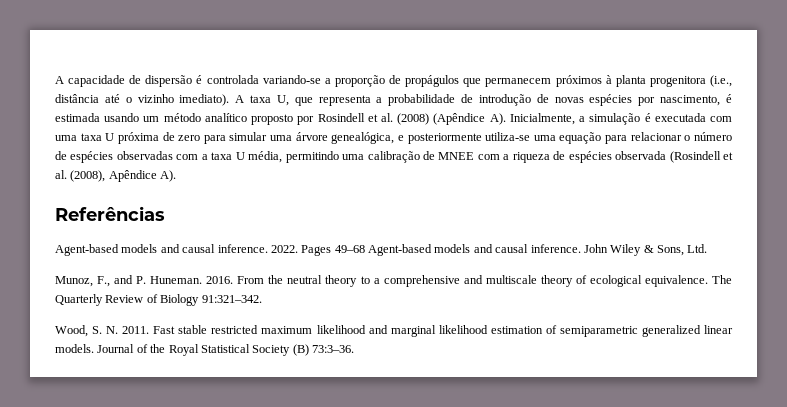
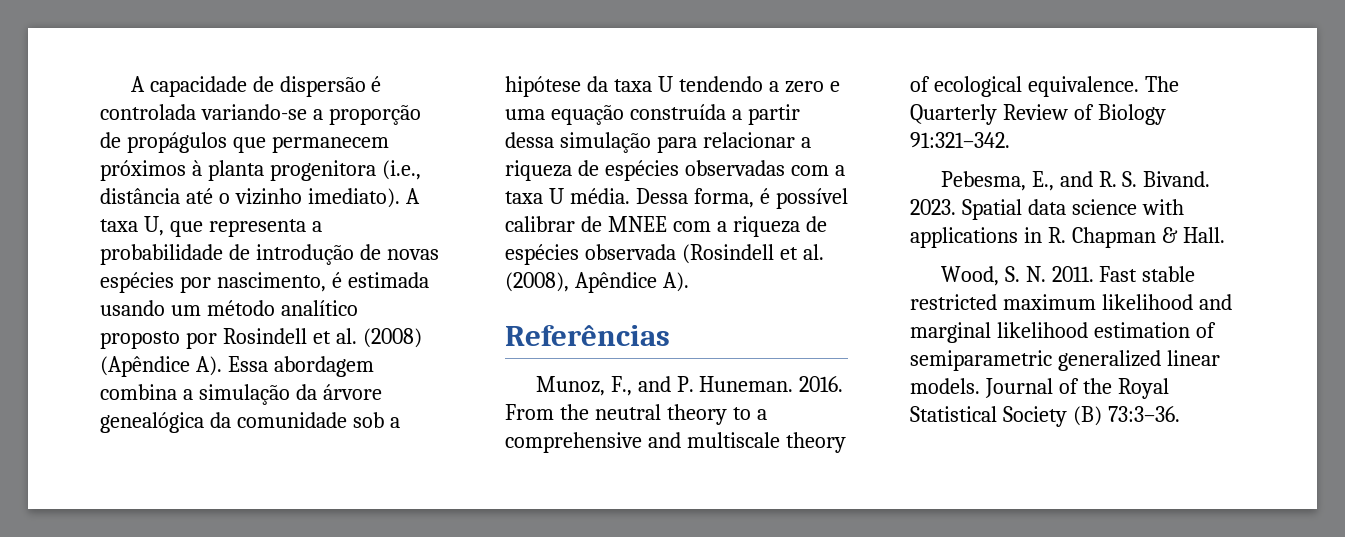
[509,113,732,125] [55,132,733,144] Inicialmente, a simulação é executada com uma taxa U próxima de zero para simular uma árvore genealógica, e posteriormente utiliza-se uma equação para relacionar o número -> [227,356,374,377] [100,384,382,405] [100,412,400,433] [505,76,840,97] [505,104,800,125] [505,132,811,153] [505,160,572,181] Essa abordagem combina a simulação da árvore genealógica da comunidade sob a hipótese da taxa U tendendo a zero e uma equação construída a partir dessa simulação para relacionar a riqueza
[248,151,420,163] média, permitindo uma calibração -> [569,188,848,209] [505,216,575,232] média. Dessa forma, é possível calibrar
[55,244,708,256] // Agent-based models and causal inference. 2022. Pages 49–68 Agent‐based models and causal inference. John Wiley & Sons, Ltd. -> (670, 335) none
(262, 299) none -> [940,171,1211,191] [910,199,1184,220] [910,227,1225,248] // Pebesma, E., and R. S. Bivand. 2023. Spatial data science with applications in R. Chapman & Hall.

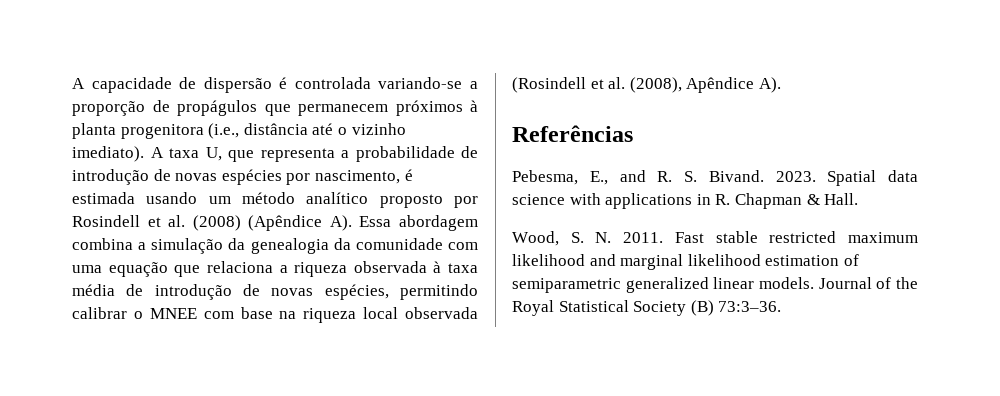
[322,384,382,400] [100,412,400,433] [505,76,840,97] [505,104,800,125] [505,132,811,153] [505,160,845,181] [505,188,848,209] [505,216,827,237] [505,244,579,265] árvore genealógica da comunidade sob a hipótese da taxa U tendendo a zero e uma equação construída a partir dessa simulação para relacionar a riqueza de espécies observadas com a taxa U média. Dessa forma, é possível calibrar de MNEE com a riqueza de espécies -> [250,238,479,254] [72,261,478,277] [72,284,478,300] [72,307,399,323] genealogia da comunidade com uma equação que relaciona a riqueza observada à taxa média de introdução de novas espécies, permitindo calibrar o MNEE com base na riqueza local
[535,376,844,396] [505,404,767,425] [505,432,846,453] [910,76,1179,97] [910,104,1166,125] [910,132,1010,148] // Munoz, F., and P. Huneman. 2016. From the neutral theory to a comprehensive and multiscale theory of ecological equivalence. The Quarterly Review of Biology 91:321–342. -> (633, 133) none

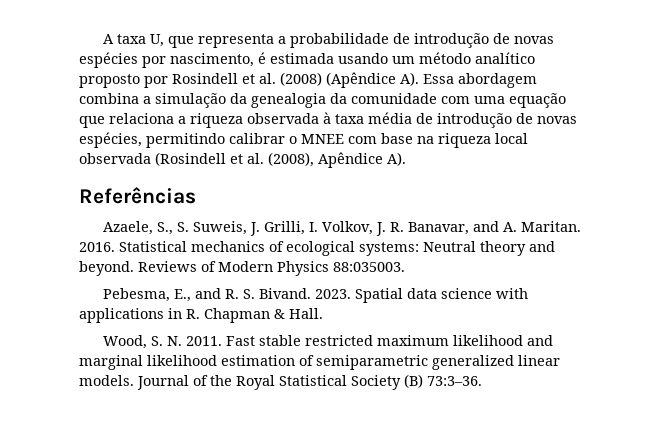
[72,77,478,93] [72,100,478,116] [72,123,406,139] [72,146,164,162] A capacidade de dispersão é controlada variando-se a proporção de propágulos que permanecem próximos à planta progenitora (i.e., distância até o vizinho imediato). A -> [103,34,115,44] A
(633, 133) none -> [103,221,582,236] [79,241,555,256] [79,261,405,276] // Azaele, S., S. Suweis, J. Grilli, I. Volkov, J. R. Banavar, and A. Maritan. 2016. Statistical mechanics of ecological systems: Neutral theory and beyond. Reviews of Modern Physics 88:035003.

